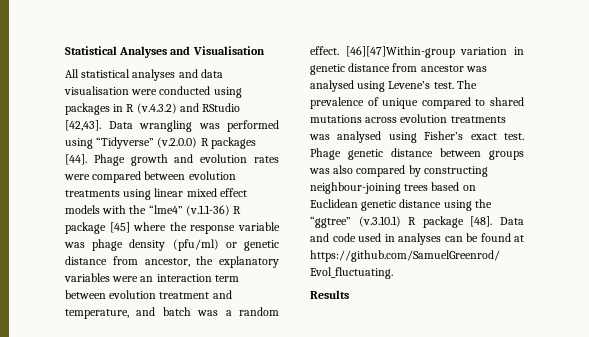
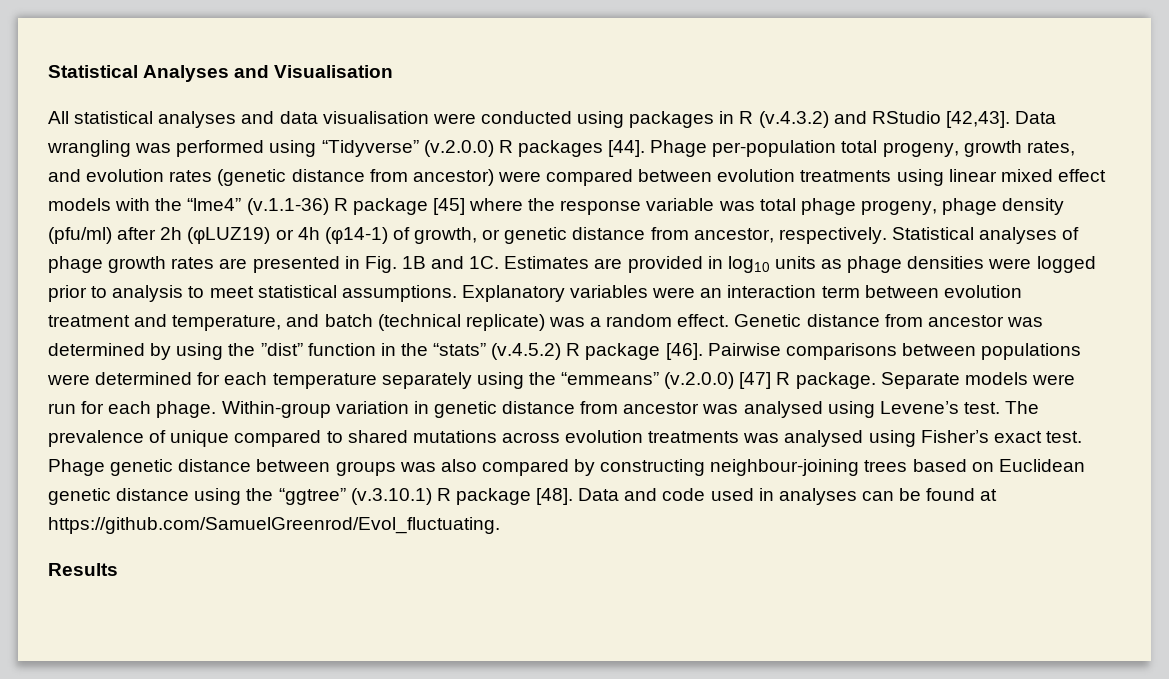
[130,154,279,166] growth and evolution rates -> [712,140,1075,157] [48,169,494,186] per-population total progeny, growth rates, and evolution rates (genetic distance from ancestor)
[92,239,219,251] phage density (pfu/ml) -> [759,198,1065,215] [48,227,478,244] total phage progeny, phage density (pfu/ml) after 2h (φLUZ19) or 4h (φ14-1) of growth,
[196,256,279,268] the explanatory -> [778,227,1080,244] [48,256,1096,273] [48,285,565,302] respectively. Statistical analyses of phage growth rates are presented in Fig. 1B and 1C. Estimates are provided in log10 units as phage densities were logged prior to analysis to meet statistical assumptions. Explanatory
(191, 311) none -> [377,314,545,331] (technical replicate)
[345,46,455,58] [46][47]Within-group -> [734,314,1043,327] [48,343,1082,360] [47,372,1075,389] [48,401,331,418] Genetic distance from ancestor was determined by using the ”dist” function in the “stats” (v.4.5.2) R package [46]. Pairwise comparisons between populations were determined for each temperature separately using the “emmeans” (v.2.0.0) [47] R package. Separate models were run for each phage. Within-group

